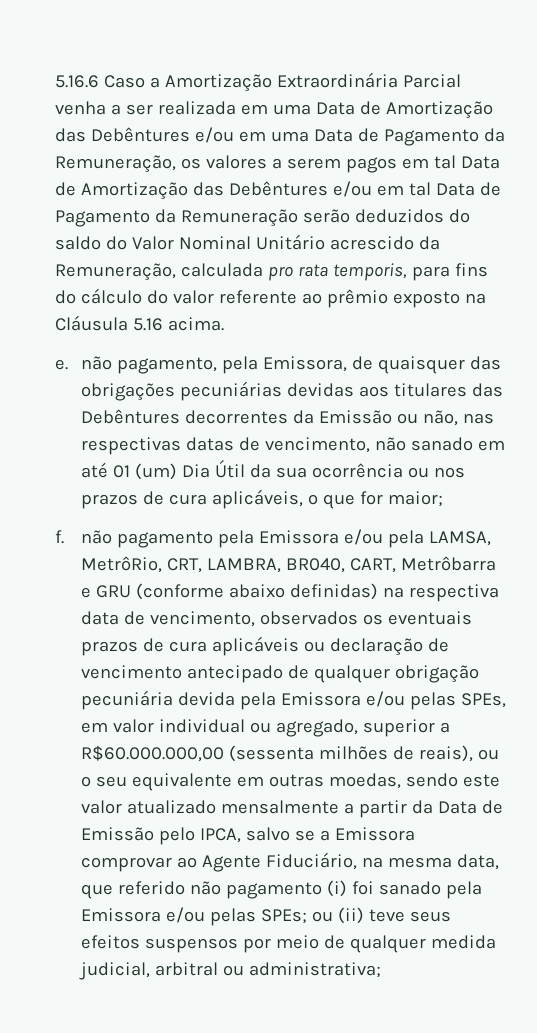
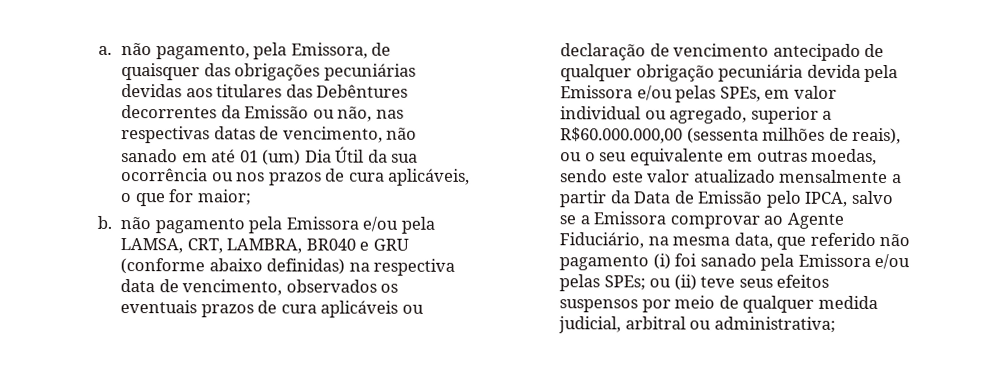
[54,72,461,92] [54,101,493,119] [54,127,505,146] [54,155,500,173] [54,181,501,200] [54,209,470,227] [54,234,440,250] [54,263,488,281] [54,288,486,308] [54,315,224,331] [54,359,68,370] 5.16.6 Caso a Amortização Extraordinária Parcial venha a ser realizada em uma Data de Amortização das Debêntures e/ou em uma Data de Pagamento da Remuneração, os valores a serem pagos em tal Data de Amortização das Debêntures e/ou em tal Data de Pagamento da Remuneração serão deduzidos do saldo do Valor Nominal Unitário acrescido da Remuneração, calculada pro rata temporis, para fins do cálculo do valor referente ao prêmio exposto na Cláusula 5.16 acima. // e. -> [98,45,113,56] a.
[54,530,64,544] f. -> [97,215,113,230] b.
[81,556,163,573] MetrôRio, -> (184, 246) none
[286,556,497,573] BR040, CART, Metrôbarra -> [305,238,356,251] BR040

